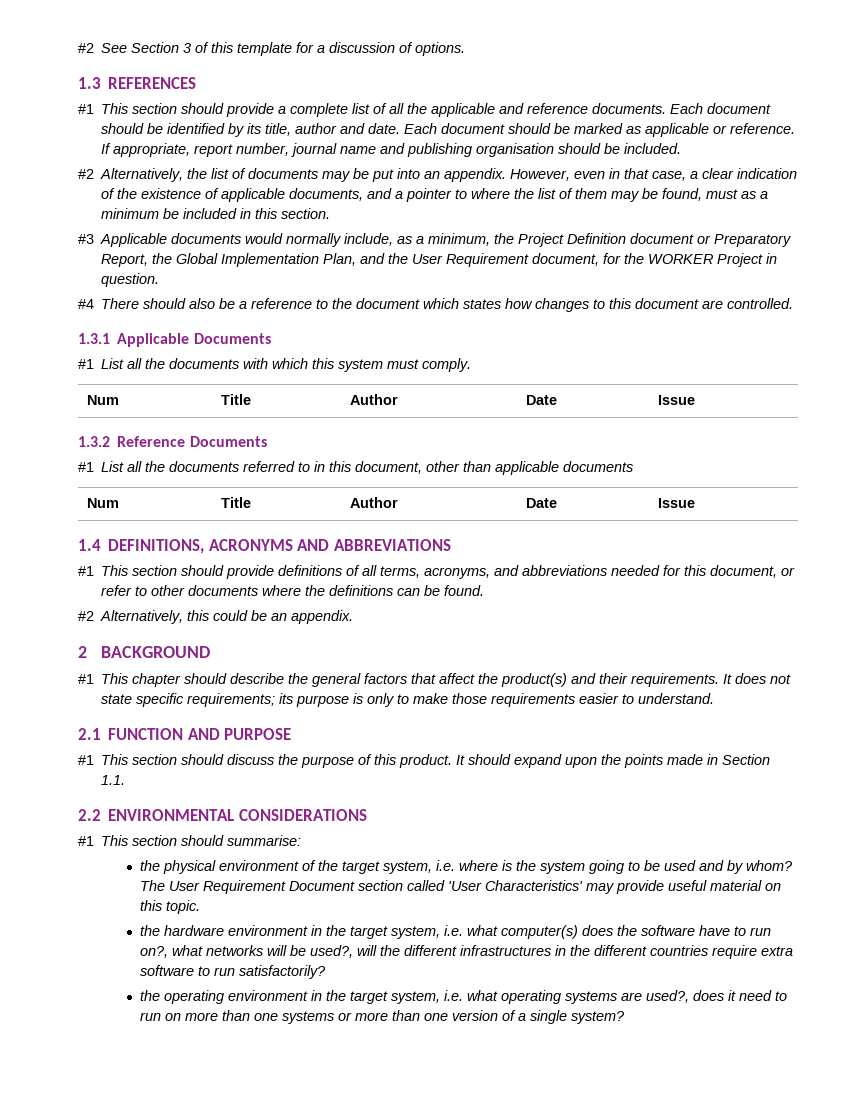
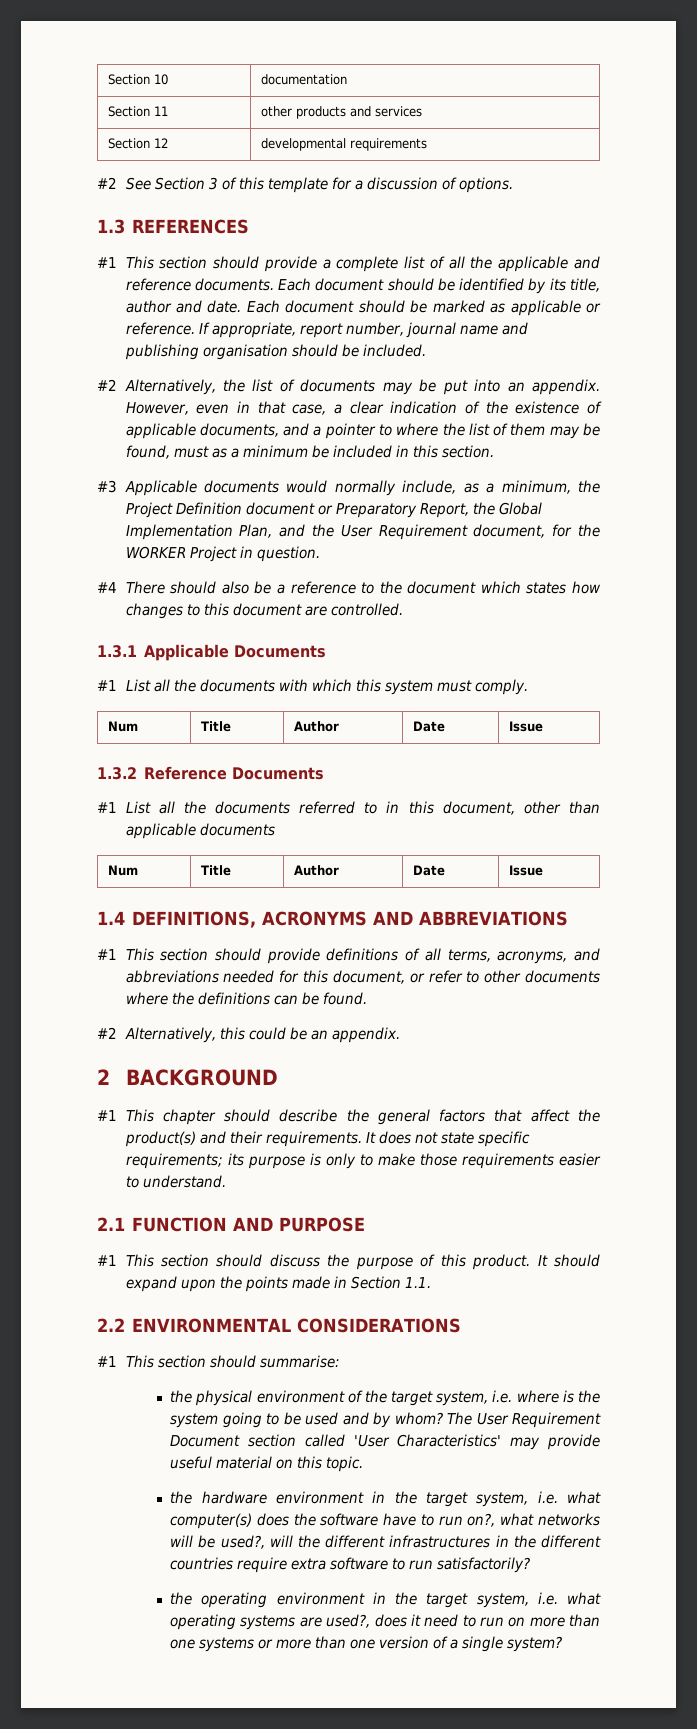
(78, 48) none -> [108,74,169,85] [261,74,348,85] [108,106,169,117] [261,106,423,119] [108,138,169,149] [261,138,428,151] Section 10 | documentation // Section 11 | other products and services // Section 12 | developmental requirements //

